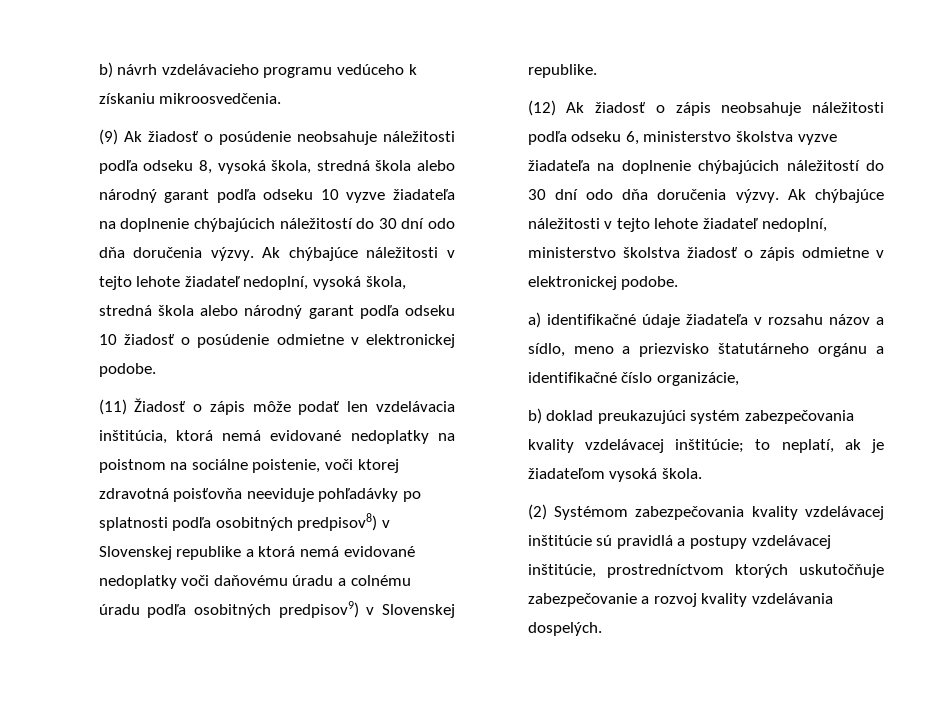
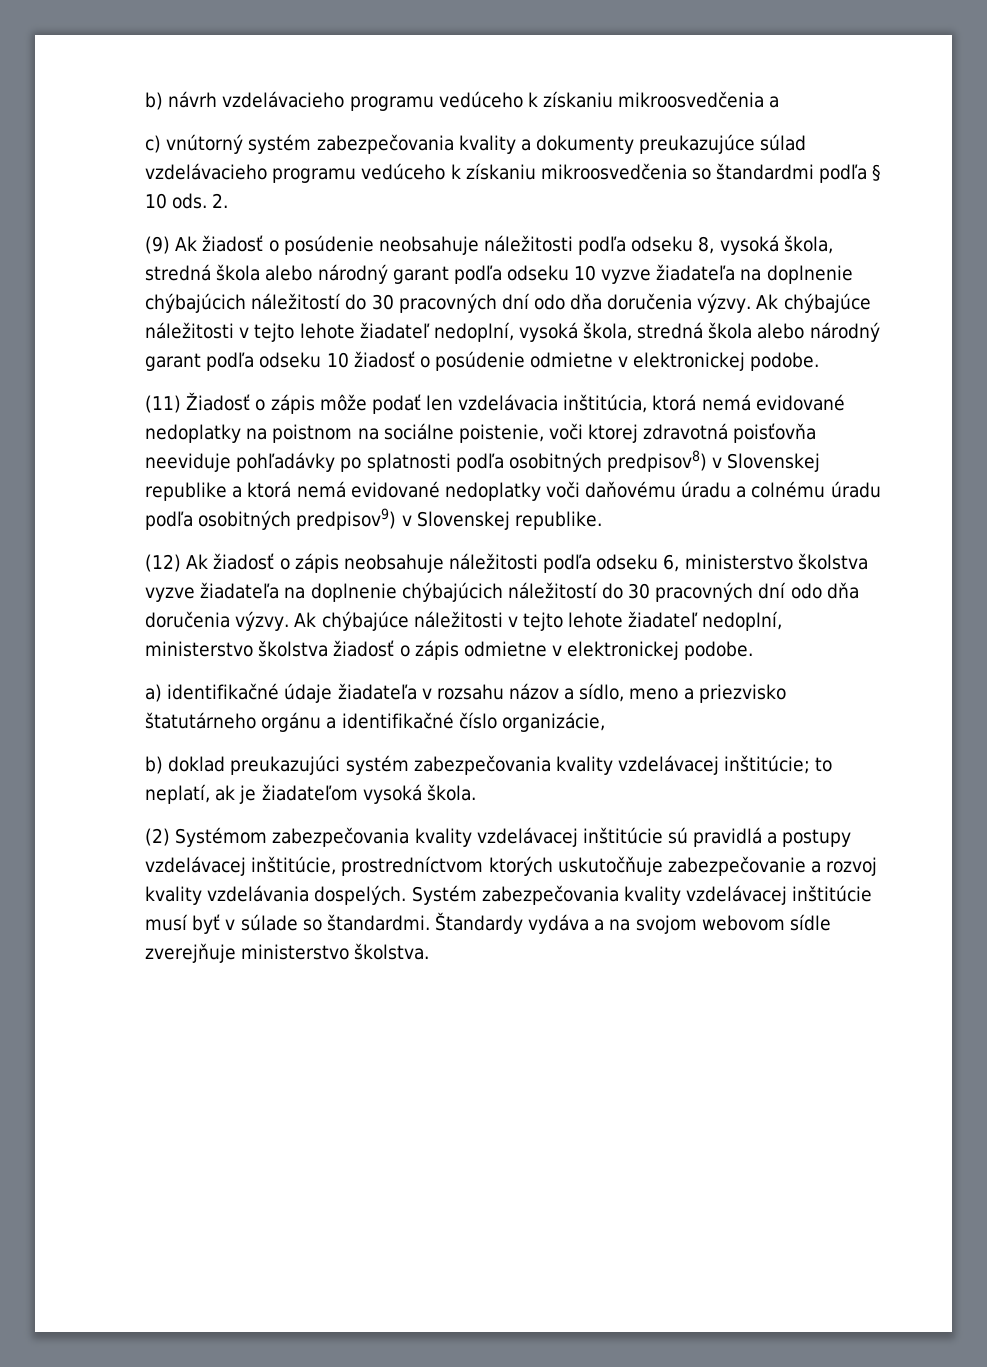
[159,93,282,104] mikroosvedčenia. -> [618,91,780,108] [145,134,807,154] [145,163,882,183] [145,193,229,209] mikroosvedčenia a // c) vnútorný systém zabezpečovania kvality a dokumenty preukazujúce súlad vzdelávacieho programu vedúceho k získaniu mikroosvedčenia so štandardmi podľa § 10 ods. 2.
(397, 223) none -> [398,293,497,313] pracovných
(546, 194) none -> [655,582,754,602] pracovných
(602, 629) none -> [411,885,873,905] [145,912,831,934] [145,943,430,963] Systém zabezpečovania kvality vzdelávacej inštitúcie musí byť v súlade so štandardmi. Štandardy vydáva a na svojom webovom sídle zverejňuje ministerstvo školstva.

